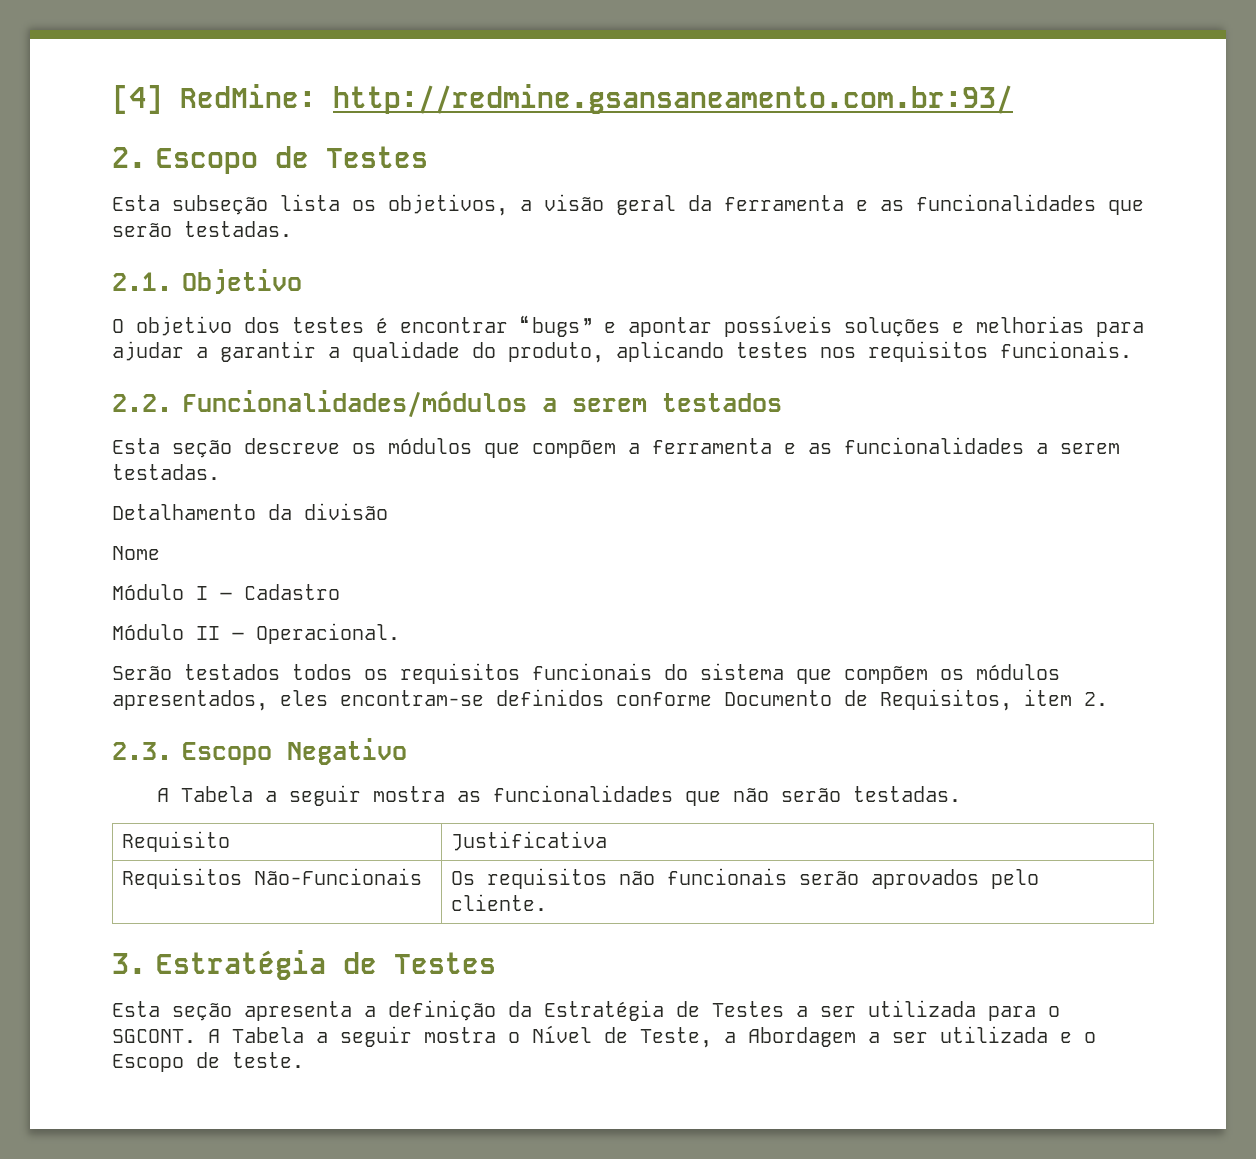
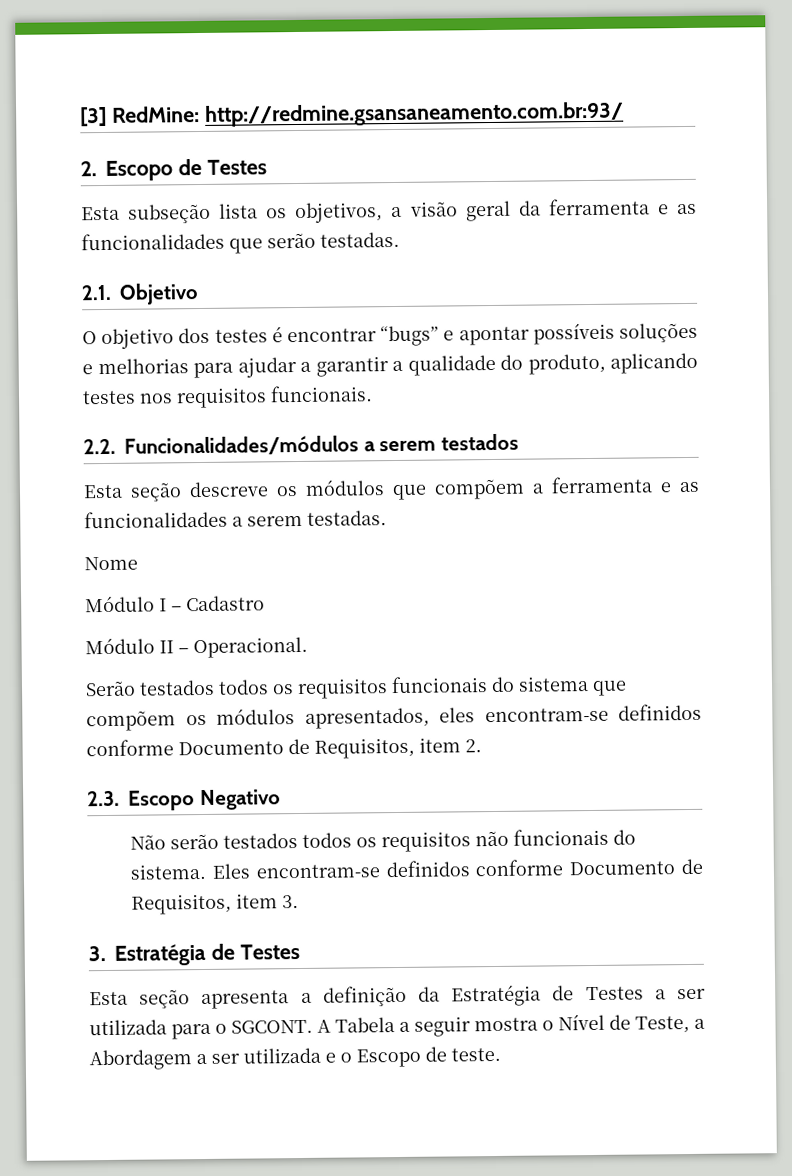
[112,85,163,114] [4] -> [80,106,107,127] [3]
[112,503,388,520] // Detalhamento da divisão -> (387, 518) none
[157,785,962,806] [122,831,231,852] [451,831,608,851] [122,868,423,889] [451,868,1040,889] [451,894,548,911] A Tabela a seguir mostra as funcionalidades que não serão testadas. // Requisito | Justificativa // Requisitos Não-Funcionais | Os requisitos não funcionais serão aprovados pelo cliente. -> [130,828,637,853] [130,858,704,880] [131,893,300,915] Não serão testados todos os requisitos não funcionais do sistema. Eles encontram-se definidos conforme Documento de Requisitos, item 3.

